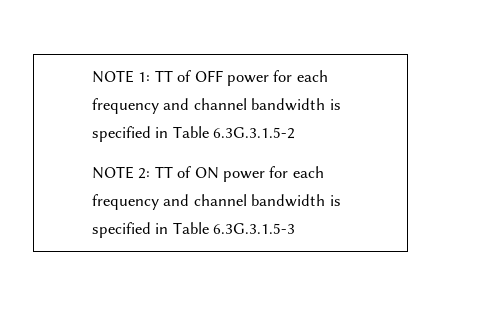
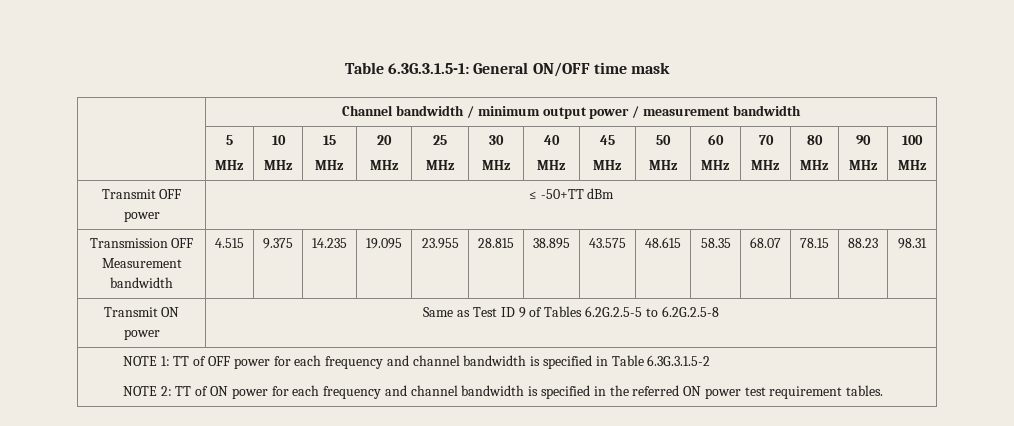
(91, 76) none -> [345,62,670,77] [342,105,801,119] [226,135,233,145] [215,160,244,170] [271,135,286,145] [263,160,293,170] [323,135,336,145] [315,160,344,170] [377,135,392,145] [369,160,399,170] [433,135,447,145] [425,160,455,170] [489,135,504,145] [481,160,511,170] [544,135,560,145] [537,160,566,170] [600,135,615,145] [593,160,622,170] [656,135,671,145] [648,160,678,170] [708,134,724,145] [701,160,730,170] [758,135,774,145] [751,160,780,170] [807,135,823,145] [800,160,829,170] [856,135,871,145] [848,160,878,170] [902,135,923,145] [897,160,927,170] [101,189,182,199] [123,211,160,222] [528,188,615,199] [89,238,194,248] [101,258,182,268] [110,277,173,288] [215,238,244,248] [263,238,293,249] [312,238,347,248] [366,238,402,249] [421,238,459,249] [478,238,514,248] [533,238,570,249] [589,238,626,248] [645,237,681,248] [700,238,731,248] [750,237,781,248] [800,238,829,248] [848,238,878,248] [898,238,927,249] [103,307,180,317] [123,329,160,340] [423,306,719,318] Table 6.3G.3.1.5-1: General ON/OFF time mask // | Channel bandwidth / minimum output power / measurement bandwidth // | 5 // MHz | 10 // MHz | 15 // MHz | 20 // MHz | 25 // MHz | 30 // MHz | 40 // MHz | 45 // MHz | 50 // MHz | 60 // MHz | 70 // MHz | 80 // MHz | 90 // MHz | 100 // MHz // Transmit OFF power | ≤ -50+TT dBm // Transmission OFF Measurement bandwidth | 4.515 | 9.375 | 14.235 | 19.095 | 23.955 | 28.815 | 38.895 | 43.575 | 48.615 | 58.35 | 68.07 | 78.15 | 88.23 | 98.31 // Transmit ON power | Same as Test ID 9 of Tables 6.2G.2.5-5 to 6.2G.2.5-8 //
[172,222,296,234] Table 6.3G.3.1.5-3 -> [609,385,884,399] the referred ON power test requirement tables.

